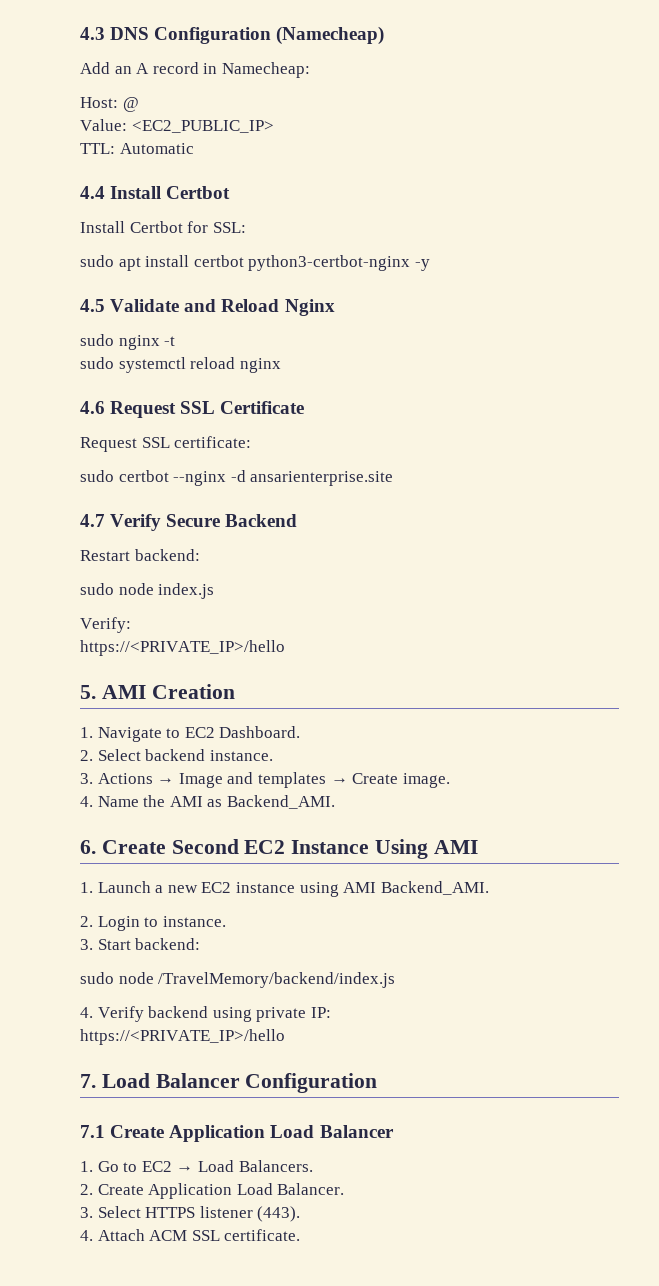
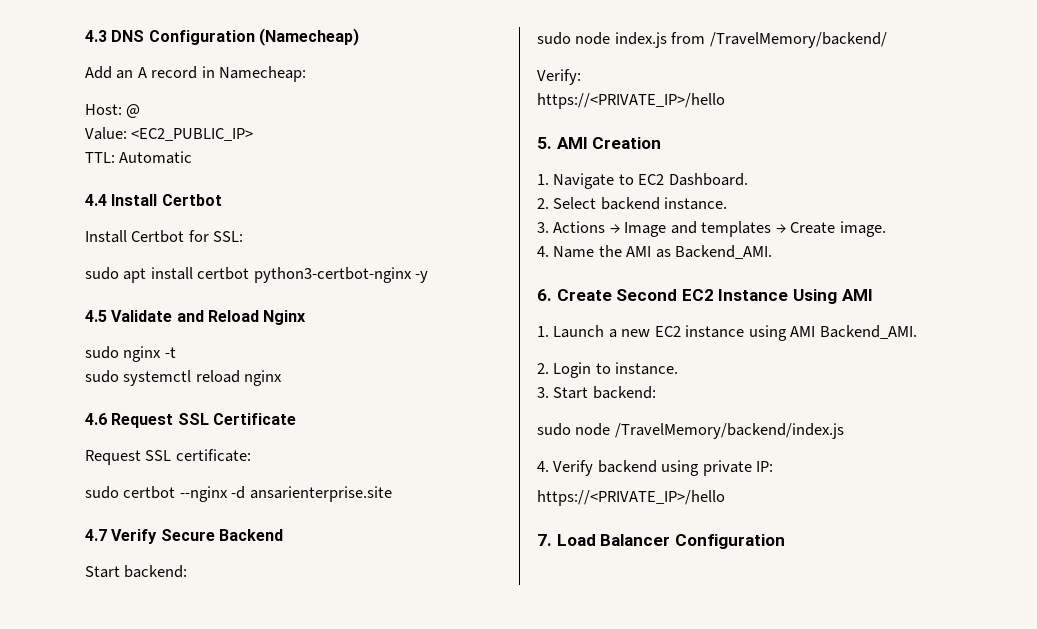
[80,550,130,561] Restart -> [85,566,120,578] Start
(215, 591) none -> [671,32,887,48] from /TravelMemory/backend/
[80,1125,394,1142] [80,1160,313,1172] [80,1183,345,1199] [80,1206,301,1222] [80,1229,301,1241] // 7.1 Create Application Load Balancer // 1. Go to EC2 → Load Balancers. // 2. Create Application Load Balancer. // 3. Select HTTPS listener (443). // 4. Attach ACM SSL certificate. -> (785, 541) none

